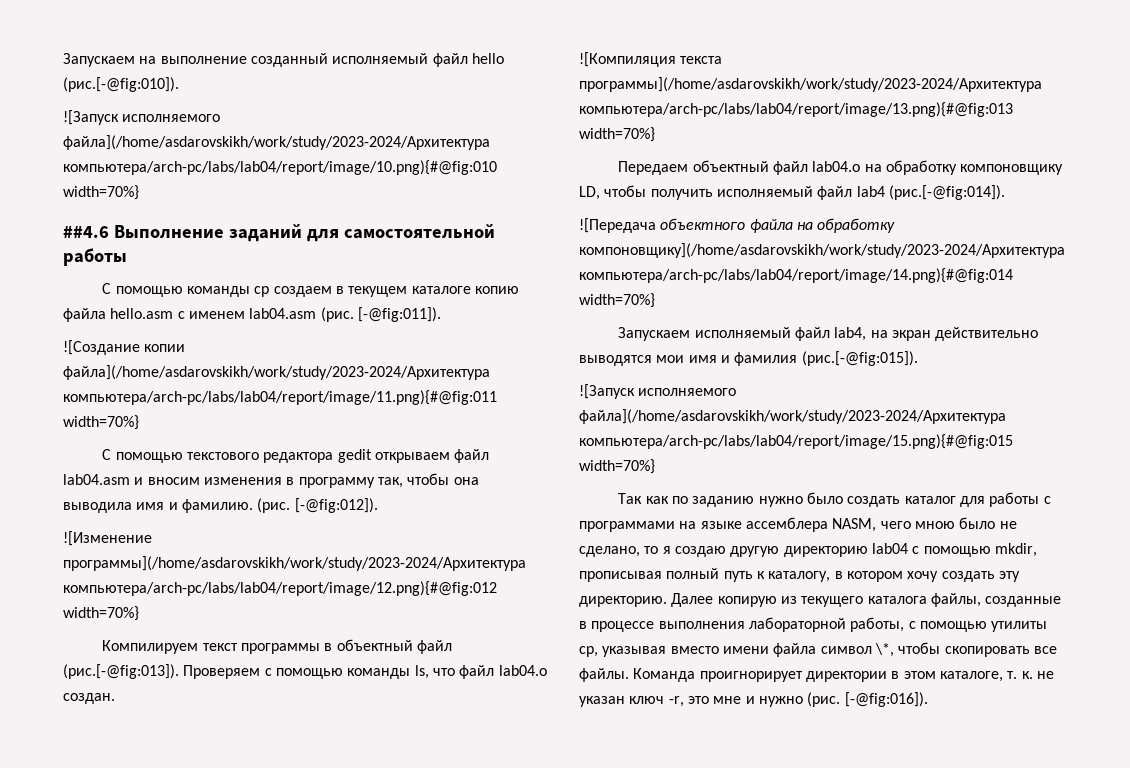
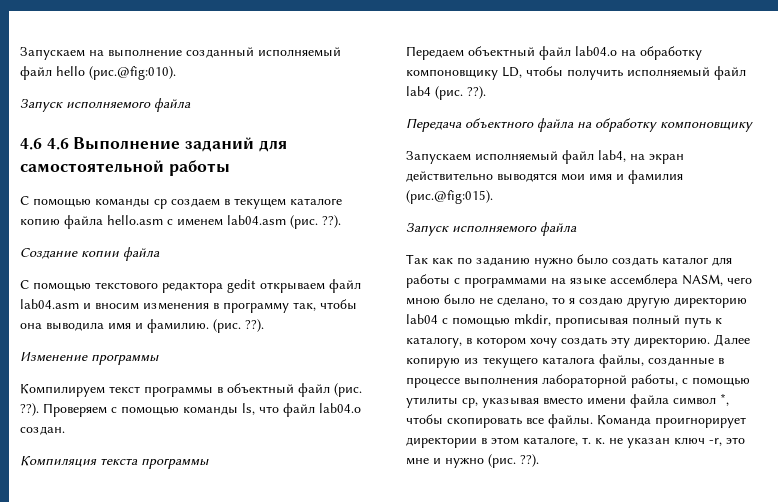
[63,77,179,92] [63,110,221,125] [63,135,490,150] [63,160,497,175] [63,185,139,200] [63,226,109,238] (рис.[-@fig:010]). // ![Запуск исполняемого файла](/home/asdarovskikh/work/study/2023-2024/Архитектура компьютера/arch-pc/labs/lab04/report/image/10.png){#@fig:010 width=70%} // ##4.6 -> [89,66,176,80] [20,98,191,112] [20,138,69,150] (рис.@fig:010). // Запуск исполняемого файла // 4.6 4.6
[357,307,441,322] [63,340,186,355] [63,365,490,380] [63,390,497,405] [63,415,139,430] [-@fig:011]). // ![Создание копии файла](/home/asdarovskikh/work/study/2023-2024/Архитектура компьютера/arch-pc/labs/lab04/report/image/11.png){#@fig:011 width=70%} -> [322,215,341,228] [20,247,160,261] ??). // Создание копии файла
[294,498,378,513] [63,531,152,546] [63,556,526,571] [63,581,497,596] [63,606,139,621] [-@fig:012]). // ![Изменение программы](/home/asdarovskikh/work/study/2023-2024/Архитектура компьютера/arch-pc/labs/lab04/report/image/12.png){#@fig:012 width=70%} -> [245,319,264,332] [20,352,159,365] ??). // Изменение программы
[63,664,179,679] (рис.[-@fig:013]). -> [334,383,362,397] [20,403,39,416] (рис. ??).
[579,52,723,67] [579,77,1042,92] [579,102,1013,117] [579,127,655,142] ![Компиляция текста программы](/home/asdarovskikh/work/study/2023-2024/Архитектура компьютера/arch-pc/labs/lab04/report/image/13.png){#@fig:013 width=70%} -> [20,456,209,469] Компиляция текста программы
[888,185,1005,200] [579,218,656,233] (рис.[-@fig:014]). // ![Передача -> [435,86,486,100] [406,118,462,132] (рис. ??). // Передача
[579,243,1065,258] [579,268,1013,283] [579,293,655,308] компоновщику](/home/asdarovskikh/work/study/2023-2024/Архитектура компьютера/arch-pc/labs/lab04/report/image/14.png){#@fig:014 width=70%} -> [660,121,753,132] компоновщику
[801,351,918,366] [579,384,737,399] [579,409,1006,424] [579,434,1013,449] [579,459,655,474] (рис.[-@fig:015]). // ![Запуск исполняемого файла](/home/asdarovskikh/work/study/2023-2024/Архитектура компьютера/arch-pc/labs/lab04/report/image/15.png){#@fig:015 width=70%} -> [406,190,493,204] [406,222,577,236] (рис.@fig:015). // Запуск исполняемого файла
[874,643,894,657] \*, -> [720,393,729,406] *,
[844,692,928,707] [-@fig:016]). -> [520,454,539,467] ??).

